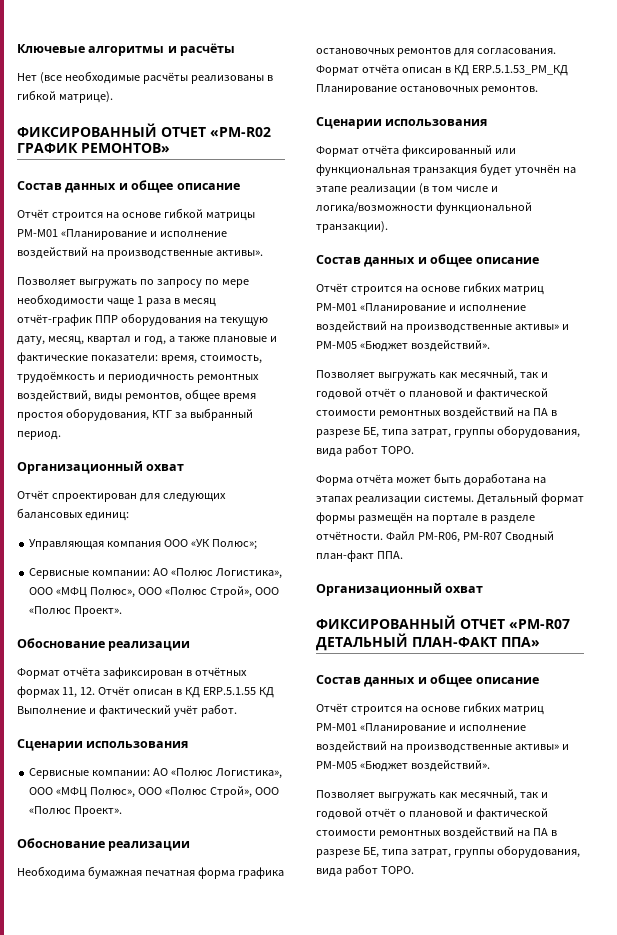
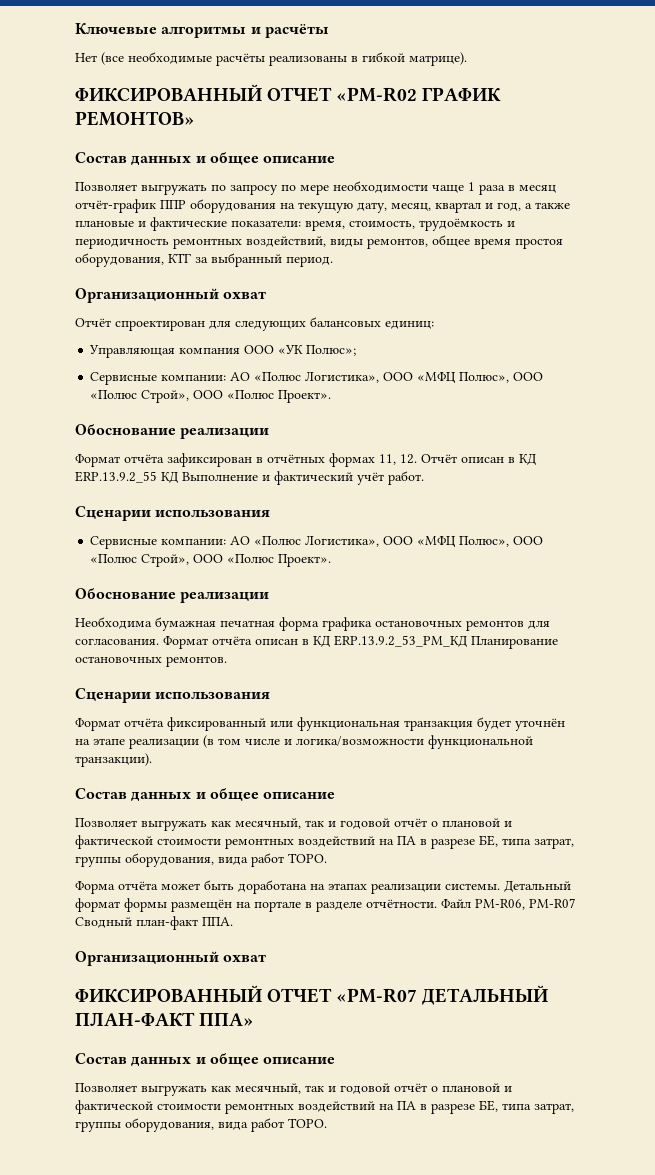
[17,208,255,221] [17,229,227,240] [17,247,263,259] // Отчёт строится на основе гибкой матрицы PM-M01 «Планирование и исполнение воздействий на производственные активы». -> (336, 159) none
[202,687,256,695] ERP.5.1.55 -> [75,471,157,483] ERP.13.9.2_55
[471,65,568,76] ERP.5.1.53_PM_КД -> [334,635,467,648] ERP.13.9.2_53_PM_КД
[316,282,544,295] [316,303,526,314] [316,321,569,333] [316,340,490,352] // Отчёт строится на основе гибких матриц PM-M01 «Планирование и исполнение воздействий на производственные активы» и PM-M05 «Бюджет воздействий». -> (336, 795) none
[316,702,544,715] [316,723,526,734] [316,741,569,753] [316,760,490,772] // Отчёт строится на основе гибких матриц PM-M01 «Планирование и исполнение воздействий на производственные активы» и PM-M05 «Бюджет воздействий». -> (336, 1060) none

